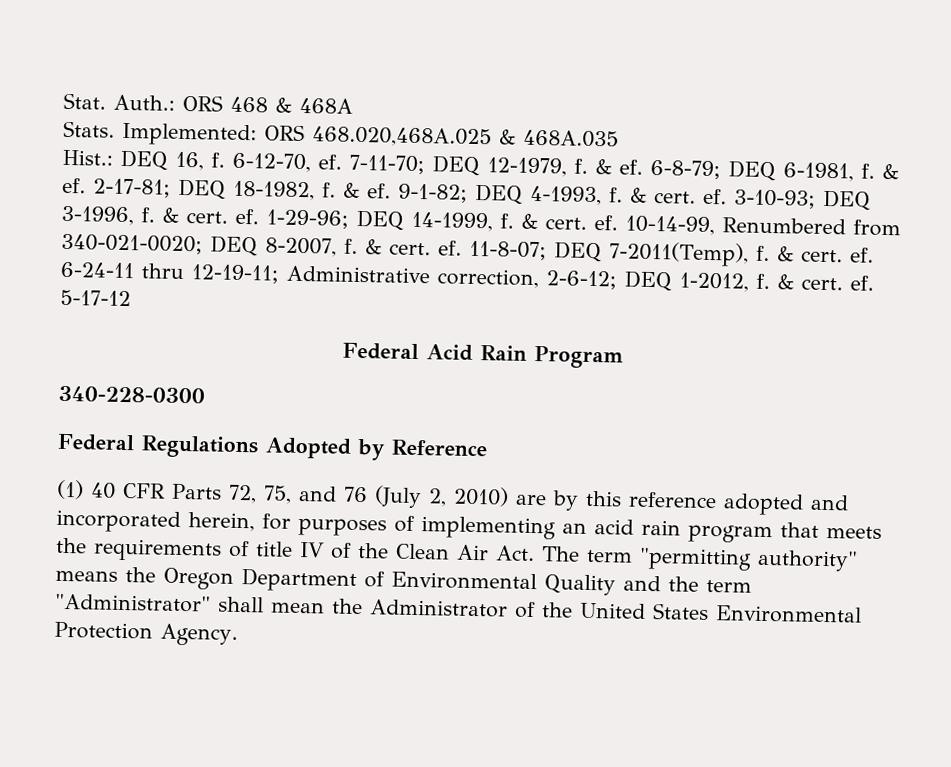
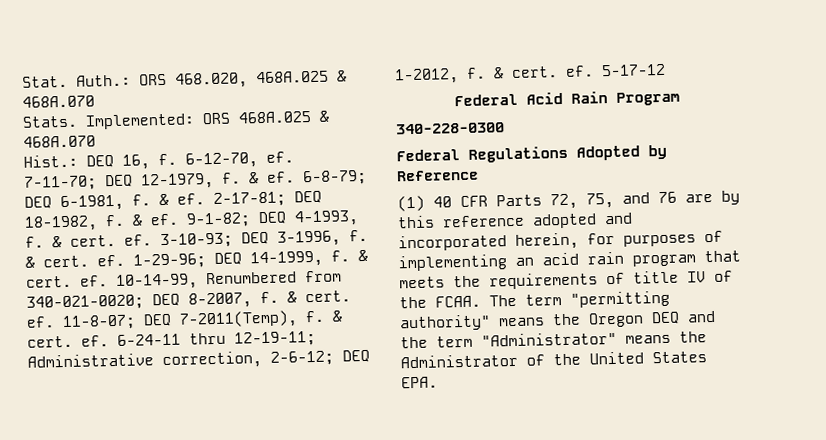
[230,96,353,114] 468 & 468A -> [175,70,347,89] [22,95,95,108] 468.020, 468A.025 & 468A.070
[312,126,619,148] 468.020,468A.025 & 468A.035 -> [238,110,330,124] [23,135,96,148] 468A.025 & 468A.070
[373,485,509,509] (July 2, 2010) -> (677, 197) none
[395,543,535,562] Clean Air Act. -> [435,295,481,308] FCAA.
[241,568,616,596] Department of Environmental Quality -> [651,311,680,325] DEQ
[218,596,325,614] shall mean -> [625,334,671,344] means
[715,605,862,624] [54,621,238,646] Environmental Protection Agency. -> [401,376,438,389] EPA.

